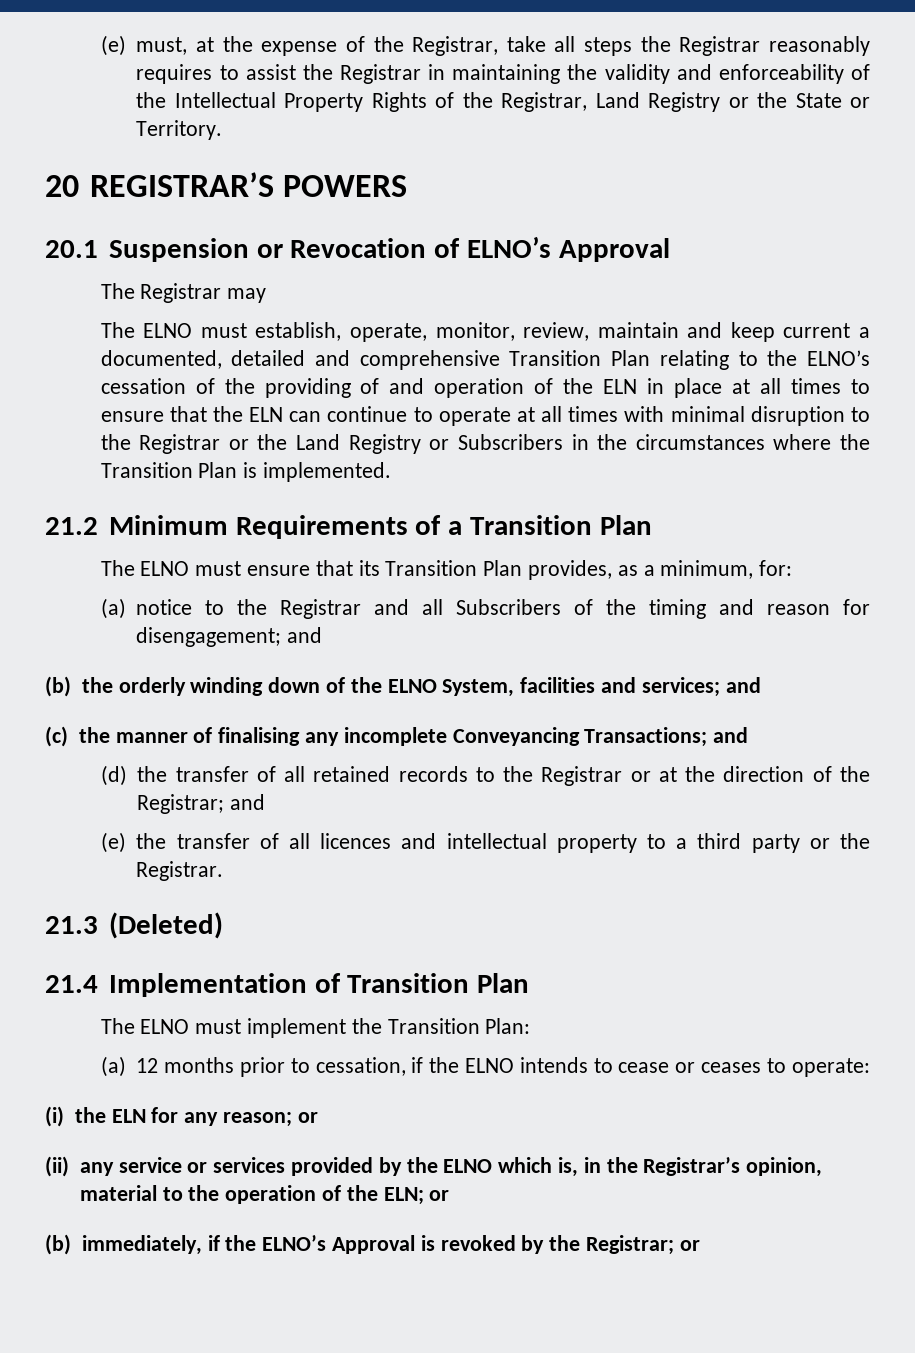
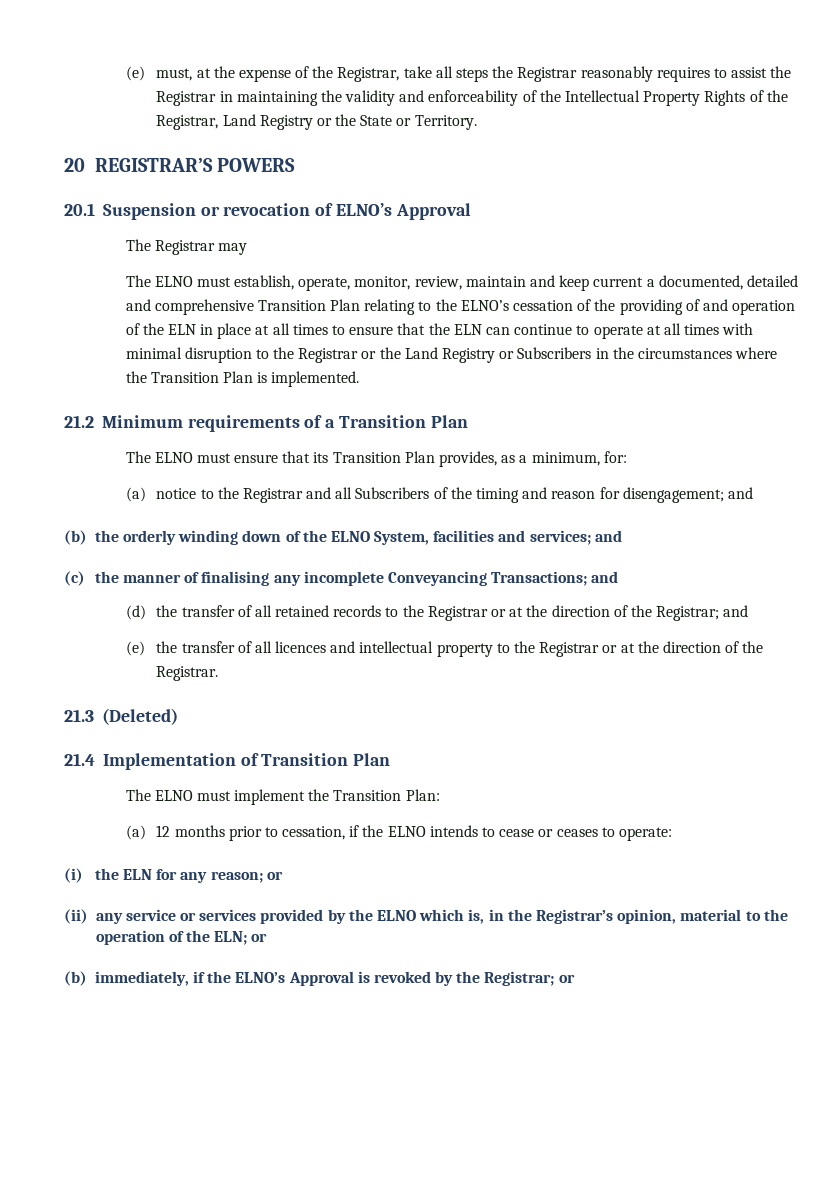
[290,238,427,258] Revocation -> [223,203,311,216] revocation
[235,515,408,539] Requirements -> [187,415,300,432] requirements
[676,833,830,853] a third party or -> [514,641,740,657] the Registrar or at the direction of

